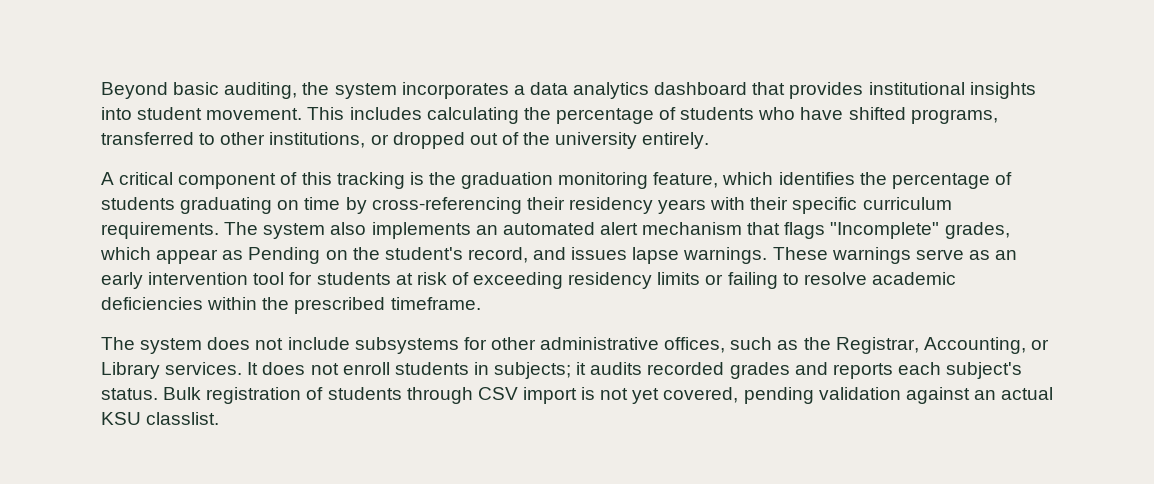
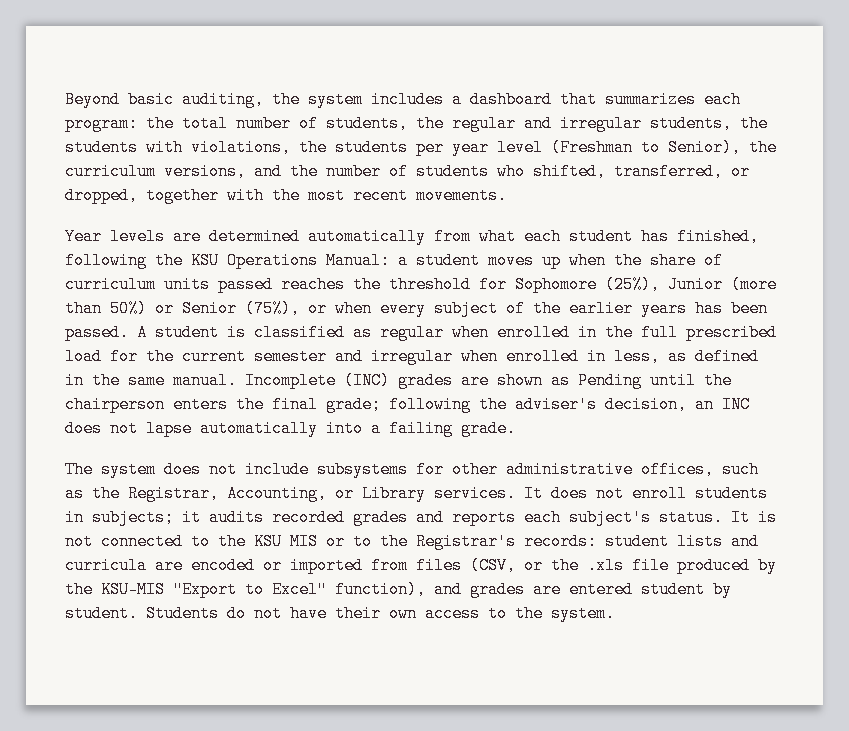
[401,82,1036,99] [101,107,998,124] [101,132,710,149] [101,172,1012,189] [101,197,952,214] [101,222,1010,239] [100,247,1018,264] [101,272,956,289] [101,297,481,314] incorporates a data analytics dashboard that provides institutional insights into student movement. This includes calculating the percentage of students who have shifted programs, transferred to other institutions, or dropped out of the university entirely. // A critical component of this tracking is the graduation monitoring feature, which identifies the percentage of students graduating on time by cross-referencing their residency years with their specific curriculum requirements. The system also implements an automated alert mechanism that flags "Incomplete" grades, which appear as Pending on the student's record, and issues lapse warnings. These warnings serve as an early intervention tool for students at risk of exceeding residency limits or failing to resolve academic deficiencies within the prescribed timeframe. -> [371,91,741,108] [65,115,768,132] [65,139,777,156] [65,163,750,180] [65,187,507,204] [65,228,759,245] [65,252,723,269] [65,276,777,293] [65,300,768,317] [65,324,777,341] [65,348,759,365] [65,372,732,389] [65,396,750,413] [65,420,516,437] includes a dashboard that summarizes each program: the total number of students, the regular and irregular students, the students with violations, the students per year level (Freshman to Senior), the curriculum versions, and the number of students who shifted, transferred, or dropped, together with the most recent movements. // Year levels are determined automatically from what each student has finished, following the KSU Operations Manual: a student moves up when the share of curriculum units passed reaches the threshold for Sophomore (25%), Junior (more than 50%) or Senior (75%), or when every subject of the earlier years has been passed. A student is classified as regular when enrolled in the full prescribed load for the current semester and irregular when enrolled in less, as defined in the same manual. Incomplete (INC) grades are shown as Pending until the chairperson enters the final grade; following the adviser's decision, an INC does not lapse automatically into a failing grade.
[163,387,1054,404] [101,412,220,425] Bulk registration of students through CSV import is not yet covered, pending validation against an actual KSU classlist. -> [731,509,777,526] [65,533,759,550] [65,557,777,574] [65,581,732,598] [65,605,615,622] It is not connected to the KSU MIS or to the Registrar's records: student lists and curricula are encoded or imported from files (CSV, or the .xls file produced by the KSU-MIS "Export to Excel" function), and grades are entered student by student. Students do not have their own access to the system.

